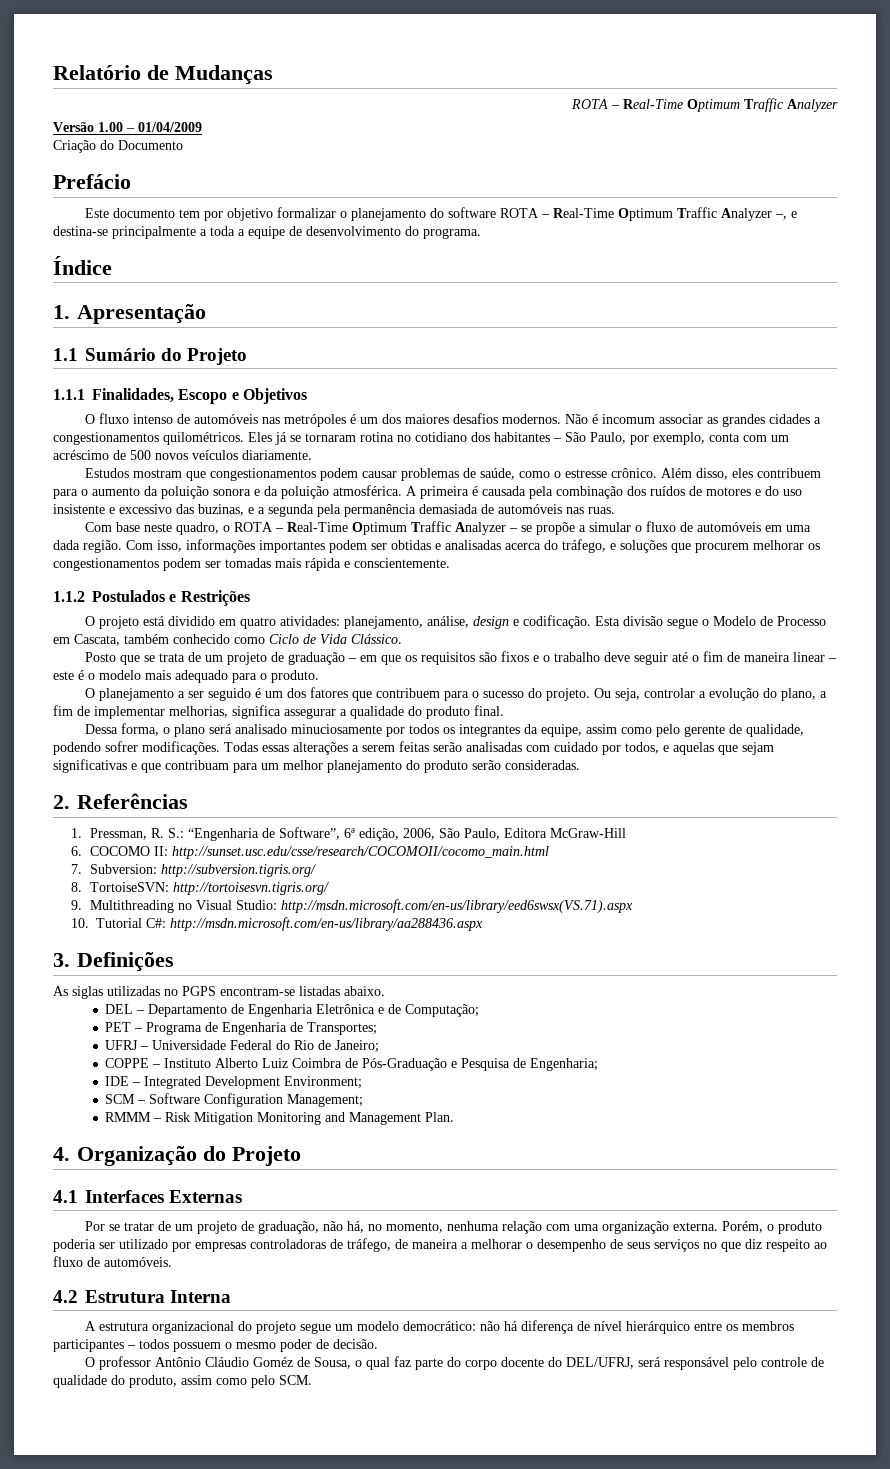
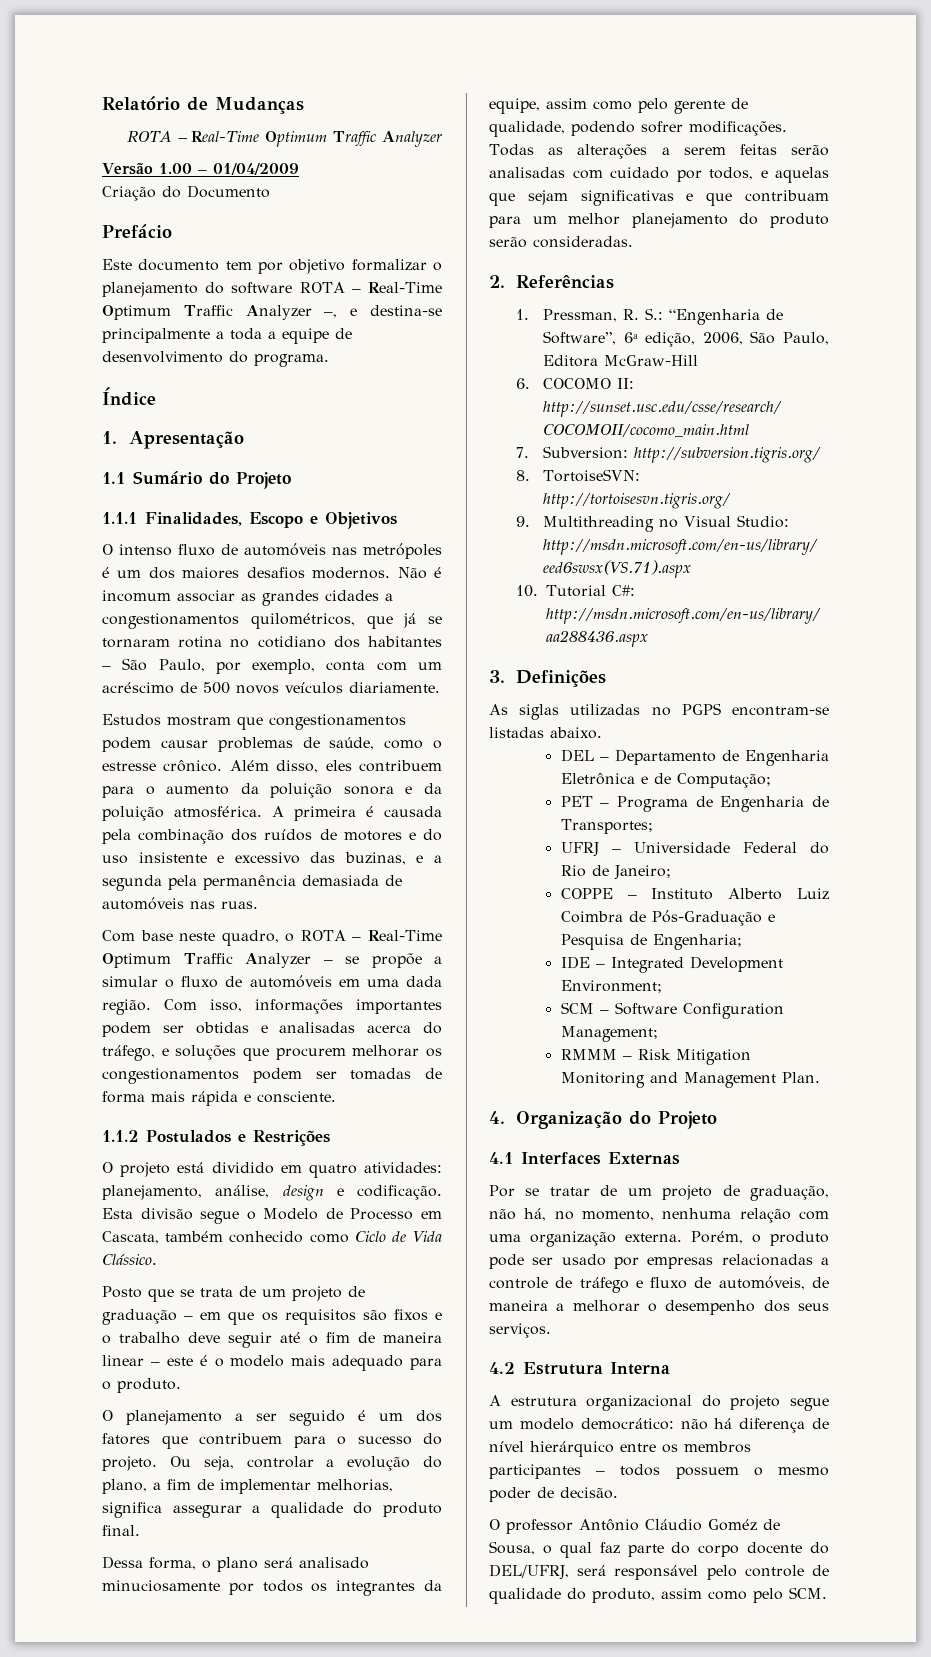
[98,413,173,424] fluxo intenso -> [119,544,215,556] intenso fluxo
[163,432,272,445] quilométricos. Eles -> [250,613,393,629] quilométricos, que
(271, 563) none -> [425,1068,442,1079] [102,1091,145,1103] de forma
[354,558,450,568] conscientemente. -> [257,1091,336,1103] consciente.
[262,745,289,752] essas -> [548,147,564,155] as
[53,1238,391,1252] poderia ser utilizado por empresas controladoras de tráfego, -> [489,1254,829,1269] [489,1276,805,1293] pode ser usado por empresas relacionadas a controle de tráfego e fluxo de automóveis,
[610,1239,827,1252] [53,1256,172,1267] de seus serviços no que diz respeito ao fluxo de automóveis. -> [763,1300,829,1312] [489,1323,551,1338] dos seus serviços.

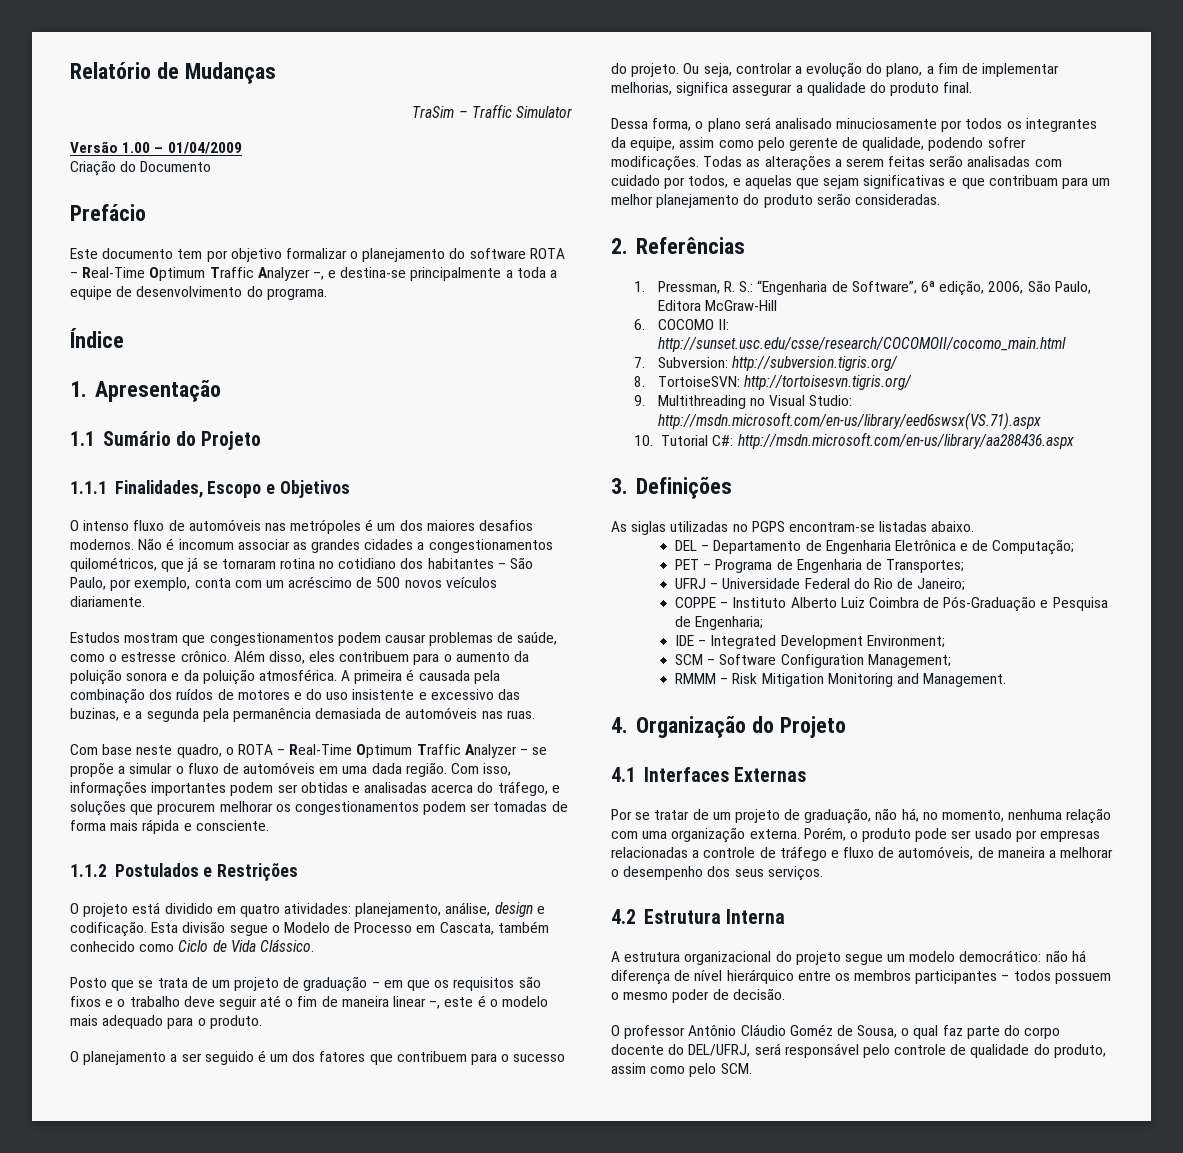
[127,131,442,147] ROTA – Real-Time Optimum Traffic Analyzer -> [412,104,572,118] TraSim – Traffic Simulator
[150,1362,160,1366] – -> [429,1001,441,1009] –,
[683,1072,820,1088] Management Plan. -> [923,673,1007,687] Management.

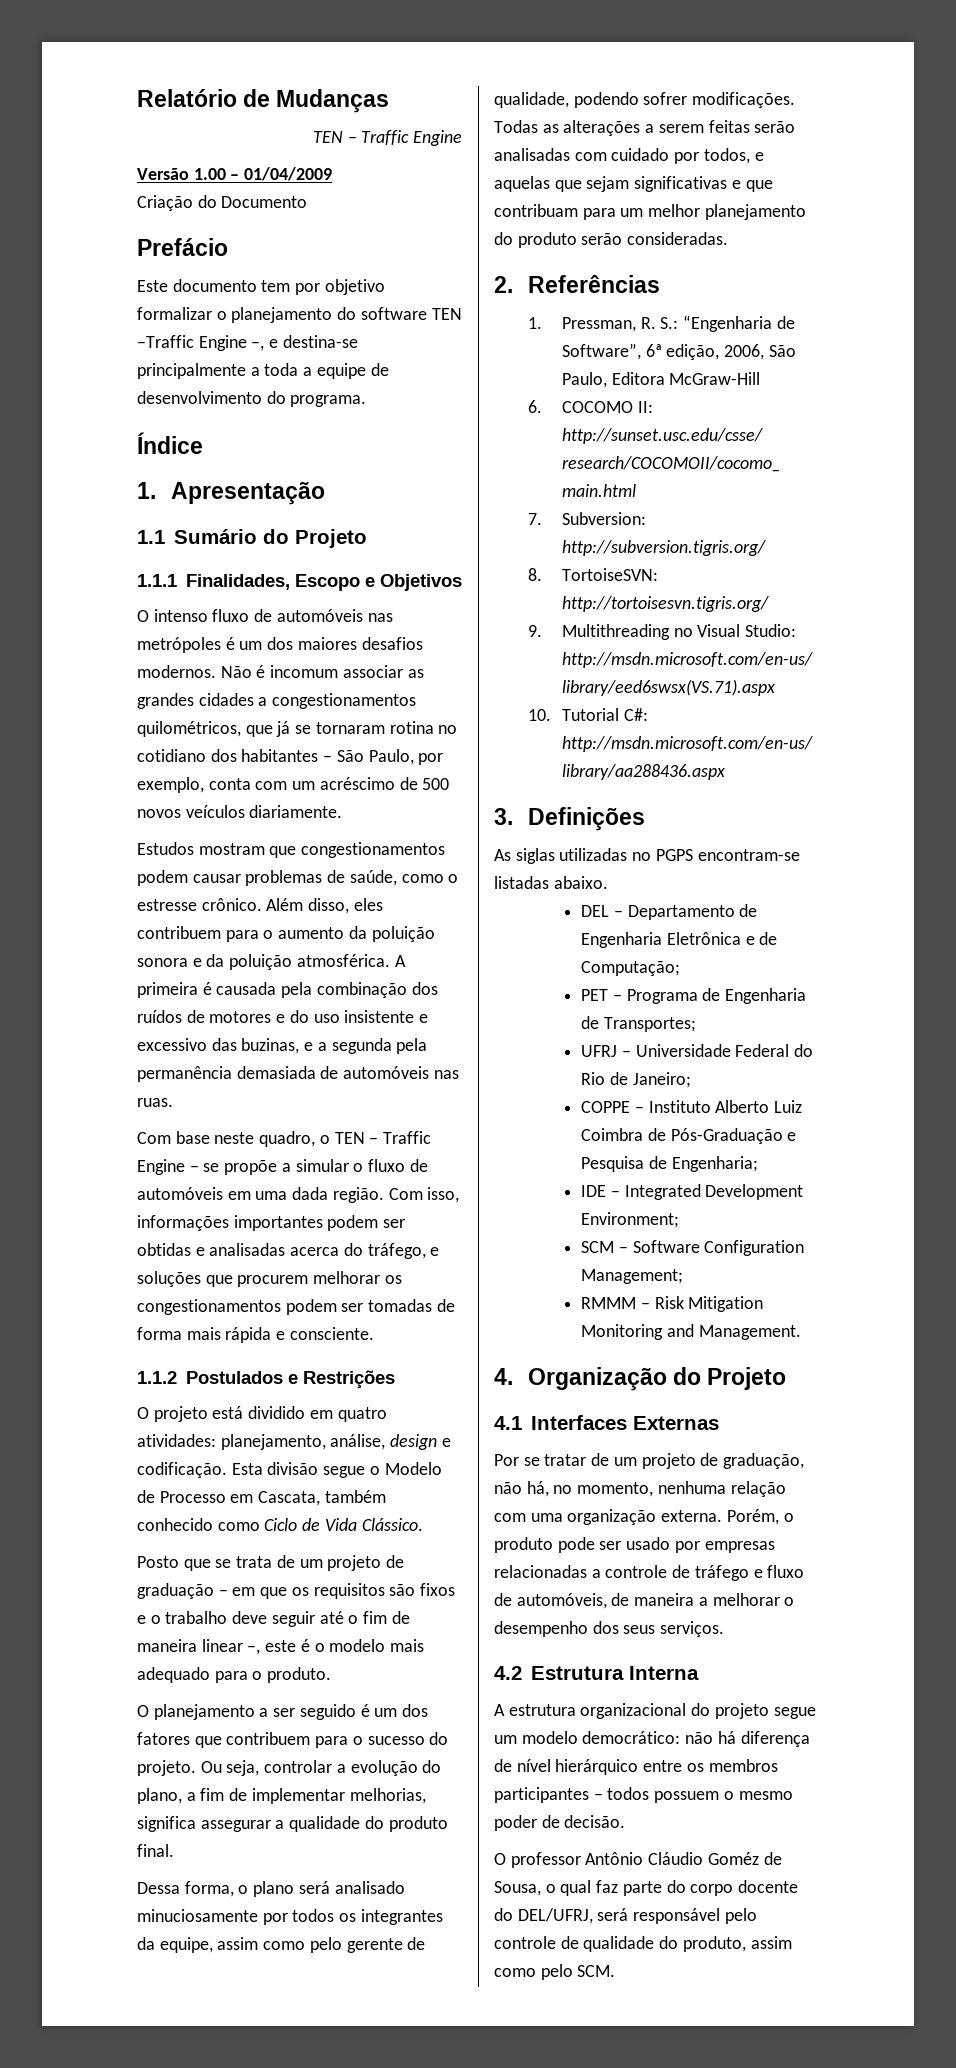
[412,104,572,118] TraSim – Traffic Simulator -> [312,130,462,146] TEN – Traffic Engine
[529,248,565,259] [70,267,310,281] ROTA – Real-Time Optimum Traffic Analyzer -> [431,308,462,320] [137,335,247,351] TEN –Traffic Engine
[237,744,517,758] ROTA – Real-Time Optimum Traffic Analyzer -> [334,1131,432,1144] [137,1159,185,1175] TEN – Traffic Engine

